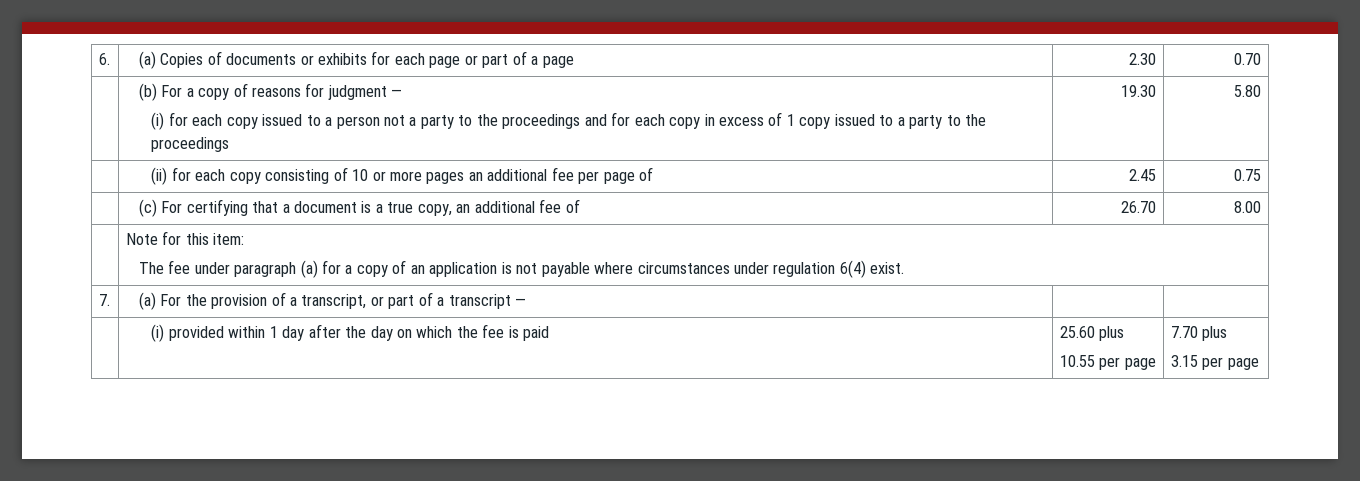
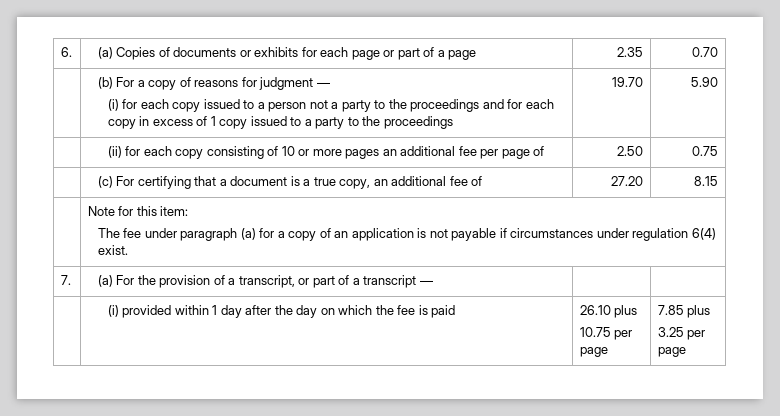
[1129,53,1157,65] 2.30 -> [617,47,644,57] 2.35
[1121,85,1157,97] [1234,85,1262,97] 19.30 | 5.80 -> [612,77,644,87] [691,77,719,87] 19.70 | 5.90
[1129,169,1157,181] 2.45 -> [617,146,644,156] 2.50
[1121,201,1157,213] [1234,201,1262,213] 26.70 | 8.00 -> [611,176,644,186] [694,176,719,186] 27.20 | 8.15
[594,262,634,274] where -> [499,228,507,238] if
[1059,326,1125,341] [1059,355,1095,367] 25.60 plus // 10.55 -> [579,305,638,318] [579,327,611,337] 26.10 plus // 10.75
[1170,326,1228,341] [1170,355,1198,367] 7.70 plus // 3.15 -> [657,305,711,318] [657,327,684,337] 7.85 plus // 3.25

